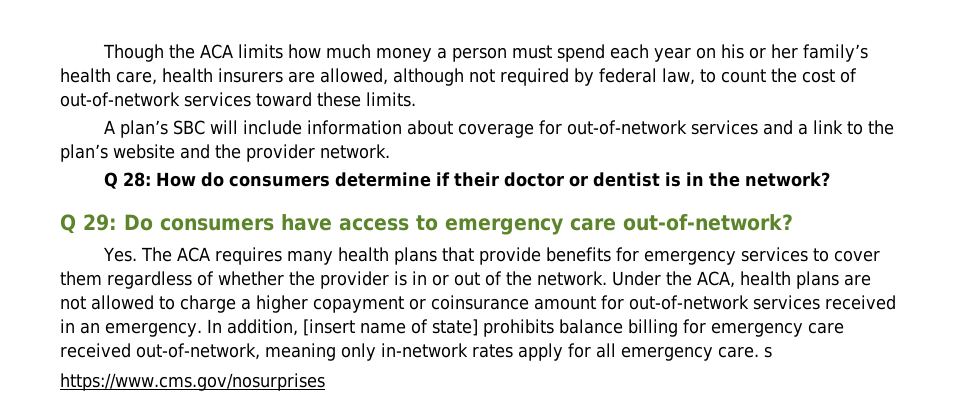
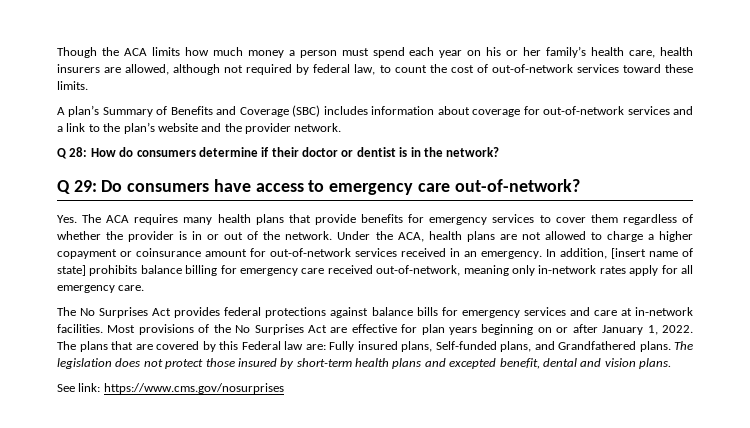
[173,120,303,135] SBC will include -> [102,105,368,117] Summary of Benefits and Coverage (SBC) includes
[763,346,772,358] s // -> [57,307,693,318] [57,324,694,335] [57,341,693,352] [57,358,671,369] [57,383,101,392] // The No Surprises Act provides federal protections against balance bills for emergency services and care at in-network facilities. Most provisions of the No Surprises Act are effective for plan years beginning on or after January 1, 2022. The plans that are covered by this Federal law are: Fully insured plans, Self-funded plans, and Grandfathered plans. The legislation does not protect those insured by short-term health plans and excepted benefit, dental and vision plans. // See link:

